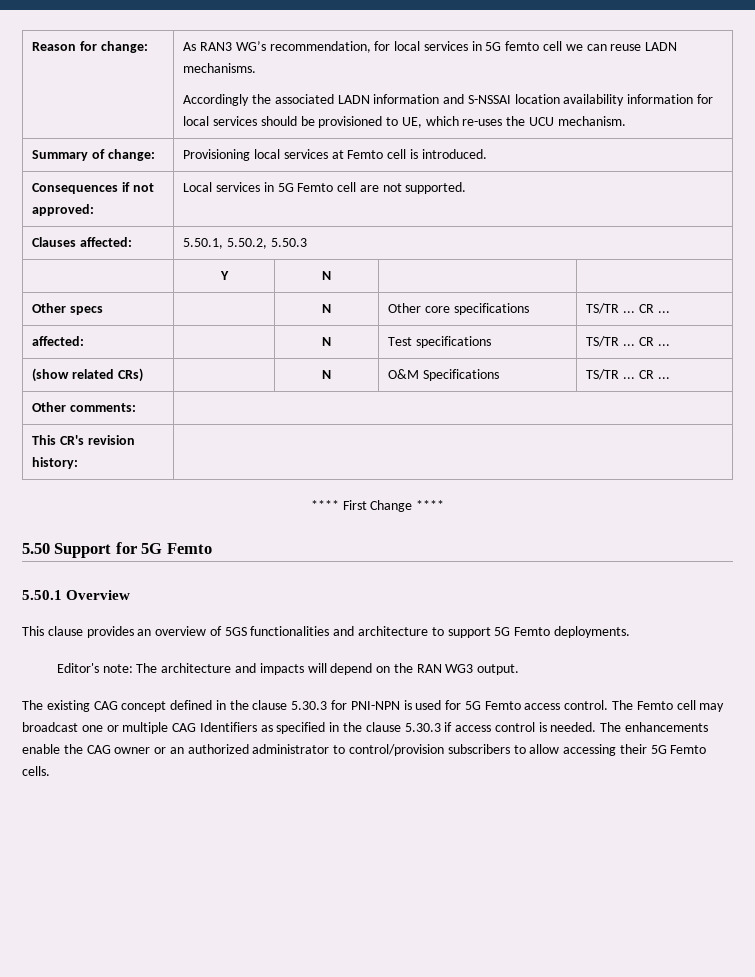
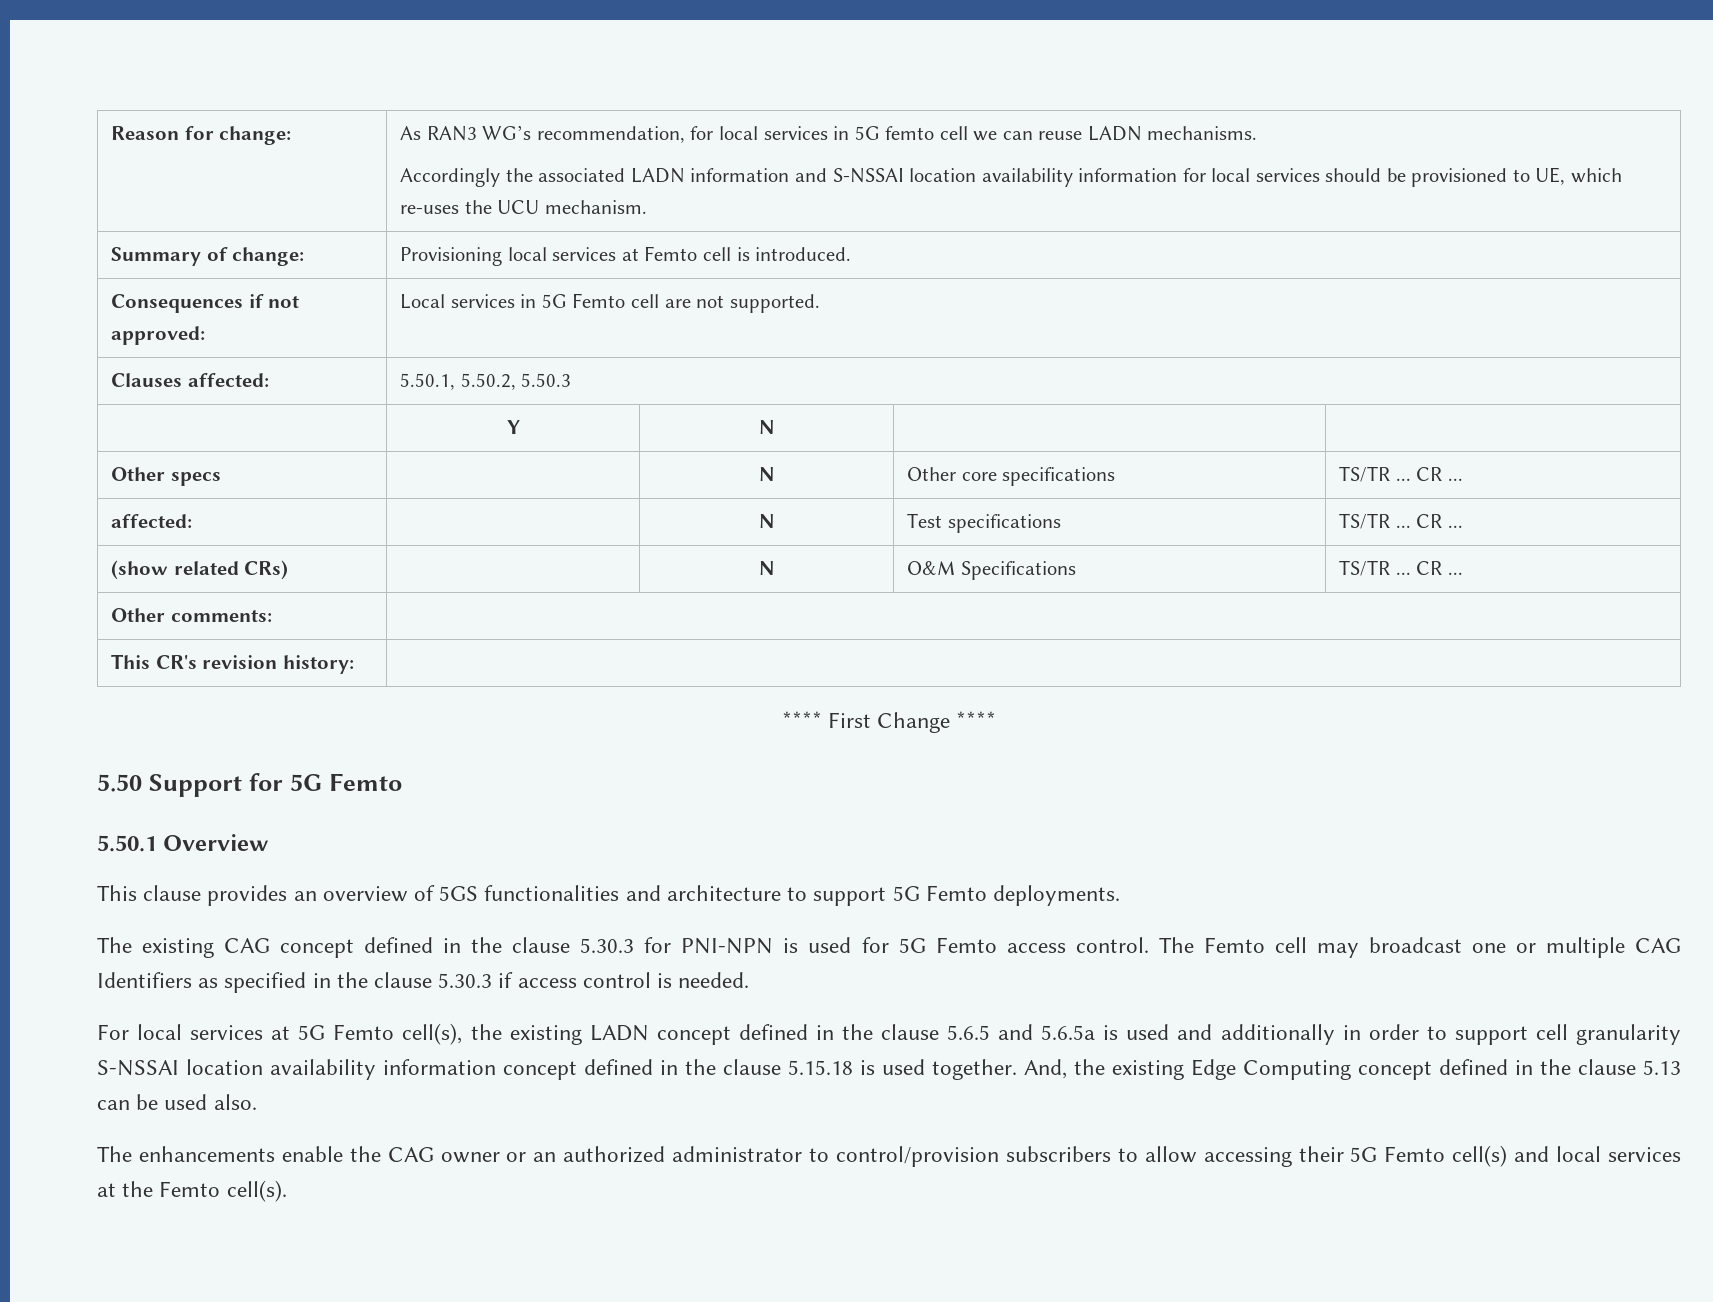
[56,663,520,675] // Editor's note: The architecture and impacts will depend on the RAN WG3 output. -> (1120, 895) none
(597, 727) none -> [97,1023,1681,1045] [97,1059,1681,1080] [97,1094,257,1110] // For local services at 5G Femto cell(s), the existing LADN concept defined in the clause 5.6.5 and 5.6.5a is used and additionally in order to support cell granularity S-NSSAI location availability information concept defined in the clause 5.15.18 is used together. And, the existing Edge Computing concept defined in the clause 5.13 can be used also. //
[22,766,50,776] cells. -> [1452,1145,1682,1167] [97,1180,287,1202] cell(s) and local services at the Femto cell(s).

